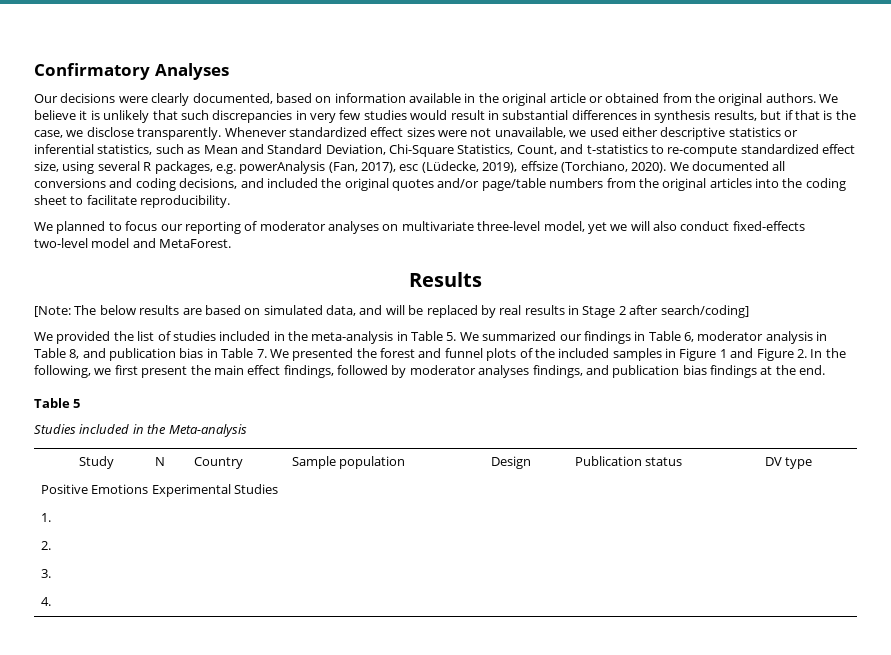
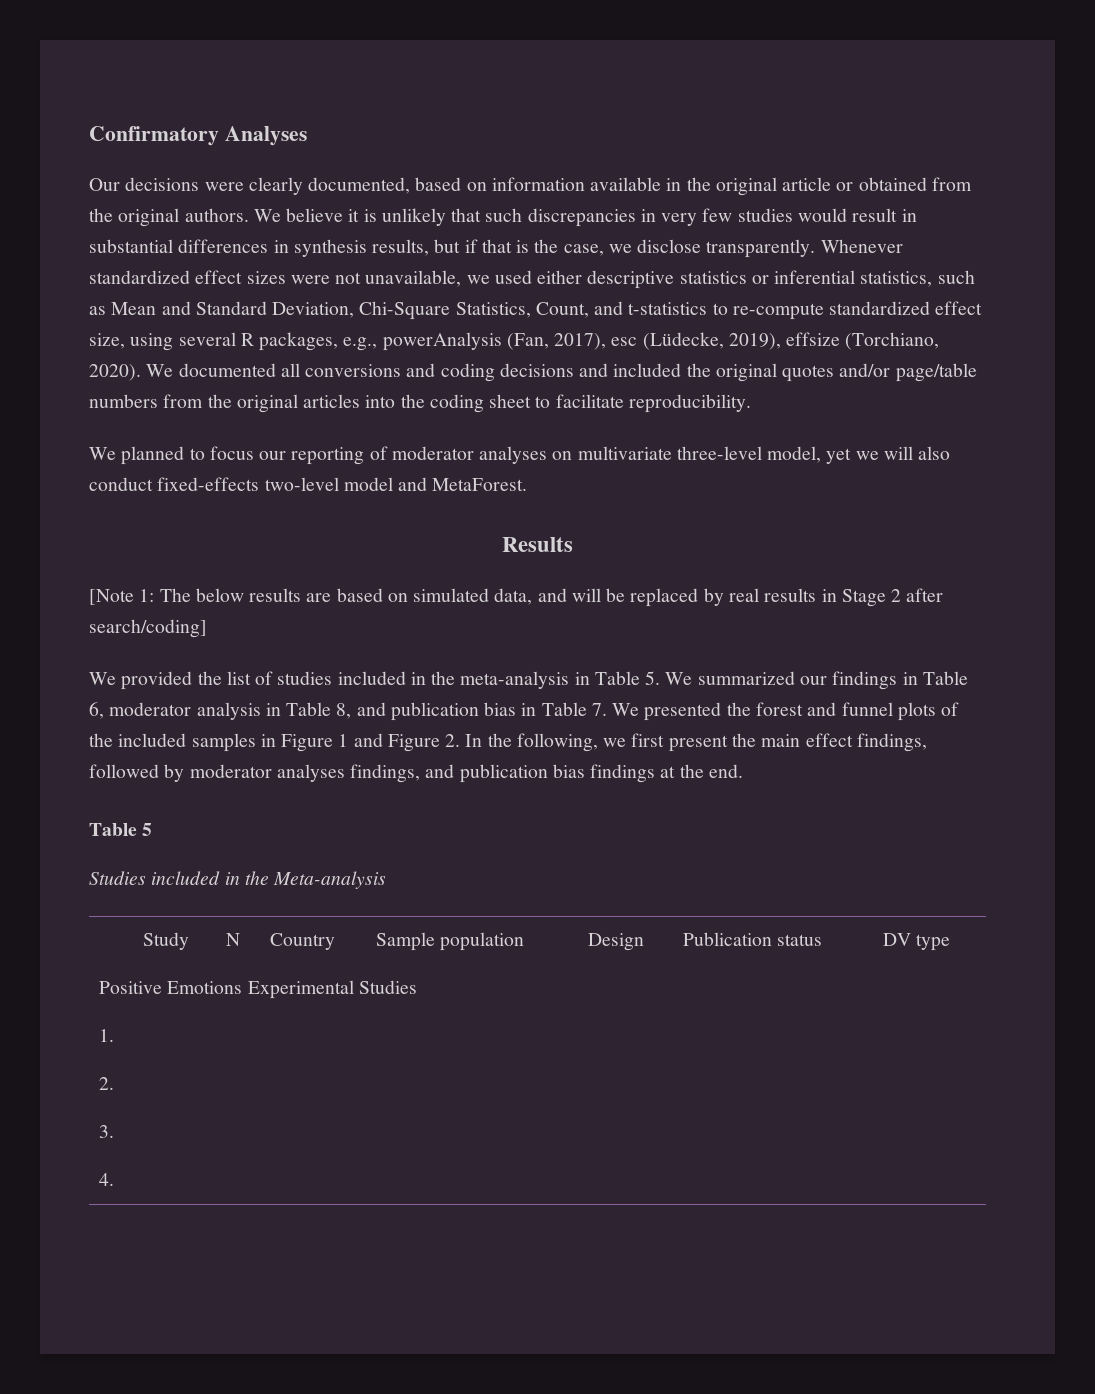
[215,164,236,174] e.g. -> [343,337,378,351] e.g.,
[179,178,238,189] decisions, -> [499,363,574,377] decisions
[34,306,71,317] [Note: -> [89,589,155,605] [Note 1:

